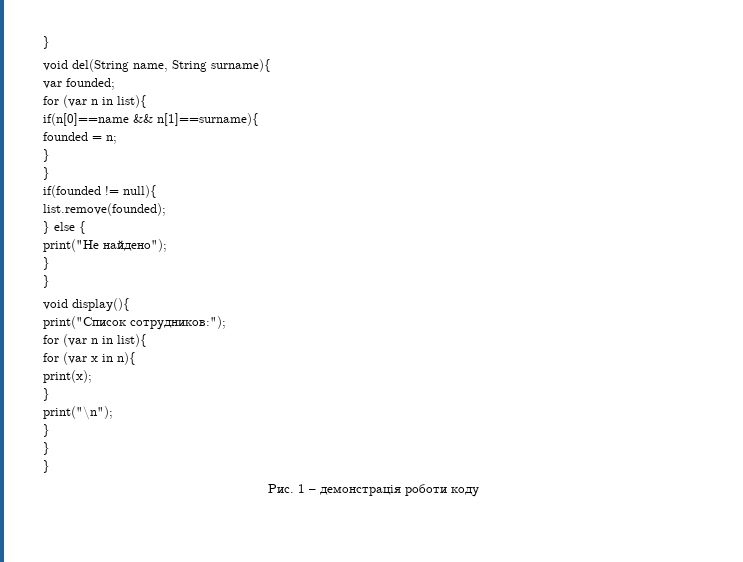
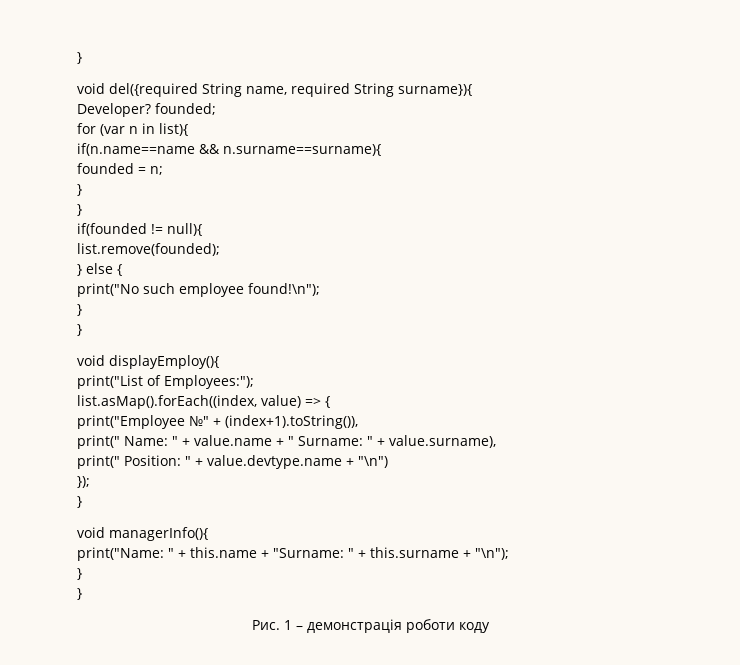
[43,36,50,49] [43,59,271,72] [43,81,62,89] } // void del(String name, String surname){ // var -> [77,52,82,64] [77,83,472,97] [77,103,151,117] } // void del({required String name, required String surname}){ // Developer?
[43,113,259,126] if(n[0]==name && n[1]==surname){ -> [77,143,381,156] if(n.name==name && n.surname==surname){
[43,239,167,252] print("Не найдено"); -> [77,283,320,297] print("No such employee found!\n");
[72,298,130,311] [43,316,226,330] [43,334,147,347] [43,352,136,365] [43,370,92,383] [43,388,50,401] [43,406,113,420] [43,424,50,437] display(){ // print("Список сотрудников:"); // for (var n in list){ // for (var x in n){ // print(x); // } // print("\n"); // } -> [109,355,219,369] [77,375,254,389] [77,395,330,409] [77,415,358,429] [77,435,496,449] [77,455,388,469] [77,476,90,488] [77,496,82,508] [77,527,208,541] [77,547,509,561] displayEmploy(){ // print("List of Employees:"); // list.asMap().forEach((index, value) => { // print("Employee №" + (index+1).toString()), // print(" Name: " + value.name + " Surname: " + value.surname), // print(" Position: " + value.devtype.name + "\n") // }); // } // void managerInfo(){ // print("Name: " + this.name + "Surname: " + this.surname + "\n");

